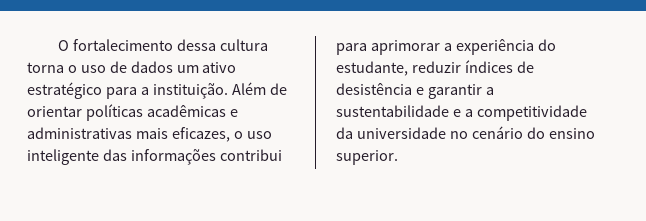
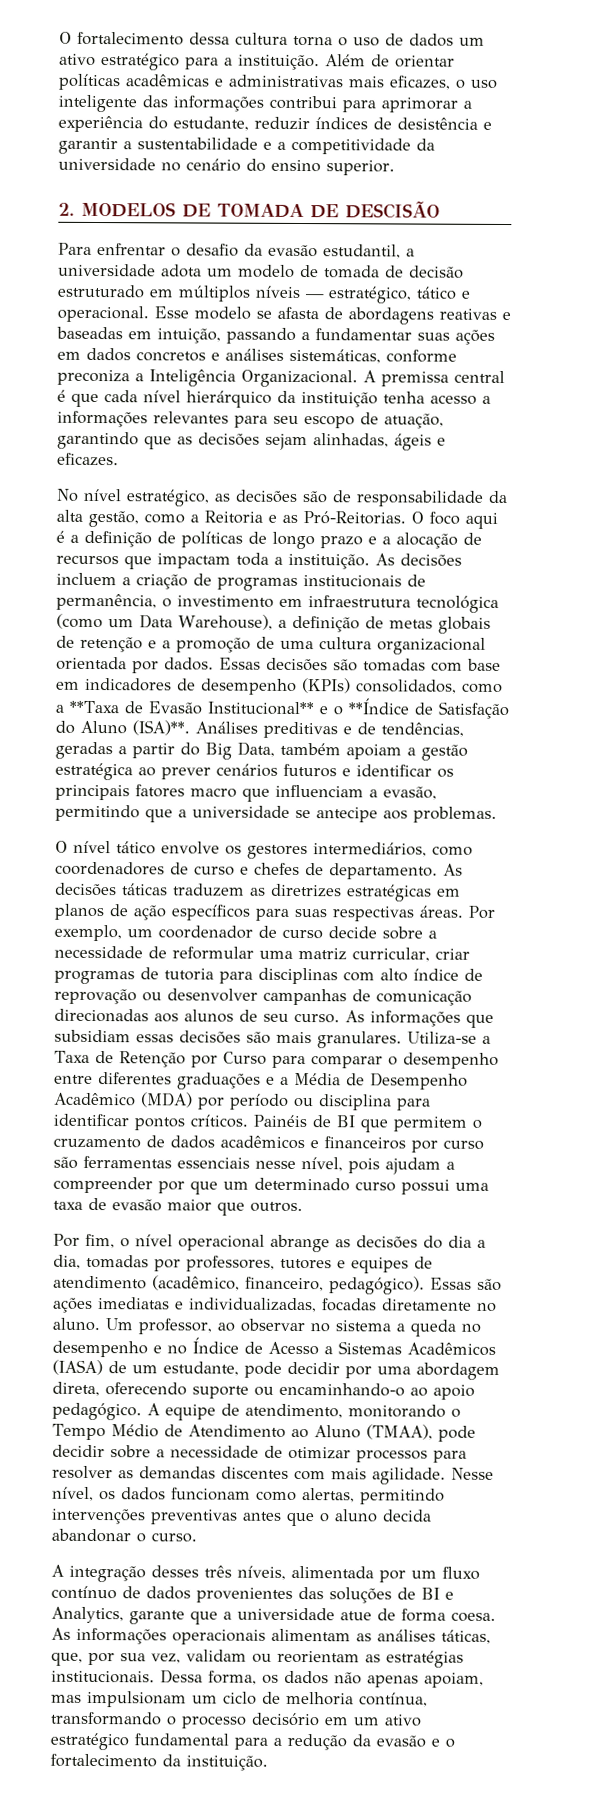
(398, 157) none -> [58,201,440,219] [58,242,415,259] [58,263,464,279] [57,284,470,304] [57,305,511,325] [56,326,495,345] [57,347,457,364] [57,369,505,388] [57,389,491,408] [57,410,444,429] [57,431,446,451] [57,452,119,467] [56,488,508,507] [56,509,498,529] [56,530,482,550] [56,552,462,570] [56,572,426,591] [56,593,499,613] [56,613,491,634] [56,635,486,655] [56,656,501,674] [56,677,503,695] [55,698,509,720] [55,720,464,739] [55,741,468,761] [55,762,454,781] [55,784,437,802] [55,804,497,823] [55,840,473,860] [55,861,463,880] [55,882,461,902] [54,903,495,922] [54,924,437,942] [54,945,470,962] [54,967,483,985] [54,988,472,1006] [54,1008,494,1028] [54,1029,491,1049] [54,1050,499,1069] [54,1072,468,1090] [54,1092,431,1111] [53,1113,482,1133] [53,1135,484,1153] [53,1155,455,1175] [53,1176,489,1195] [53,1197,303,1216] [53,1233,486,1253] [53,1254,433,1274] [53,1275,502,1295] [52,1297,497,1313] [52,1317,481,1337] [52,1337,496,1358] [52,1359,500,1380] [52,1381,475,1400] [52,1402,461,1421] [52,1423,476,1442] [52,1444,467,1463] [52,1465,494,1485] [52,1486,445,1505] [51,1508,432,1527] [51,1528,197,1543] [51,1564,480,1583] [51,1585,454,1604] [51,1606,496,1625] [51,1627,491,1645] [51,1649,464,1668] [51,1669,484,1688] [51,1690,428,1708] [50,1711,422,1729] [50,1732,455,1751] [50,1753,268,1771] // 2. MODELOS DE TOMADA DE DESCISÃO // Para enfrentar o desafio da evasão estudantil, a universidade adota um modelo de tomada de decisão estruturado em múltiplos níveis — estratégico, tático e operacional. Esse modelo se afasta de abordagens reativas e baseadas em intuição, passando a fundamentar suas ações em dados concretos e análises sistemáticas, conforme preconiza a Inteligência Organizacional. A premissa central é que cada nível hierárquico da instituição tenha acesso a informações relevantes para seu escopo de atuação, garantindo que as decisões sejam alinhadas, ágeis e eficazes. // No nível estratégico, as decisões são de responsabilidade da alta gestão, como a Reitoria e as Pró-Reitorias. O foco aqui é a definição de políticas de longo prazo e a alocação de recursos que impactam toda a instituição. As decisões incluem a criação de programas institucionais de permanência, o investimento em infraestrutura tecnológica (como um Data Warehouse), a definição de metas globais de retenção e a promoção de uma cultura organizacional orientada por dados. Essas decisões são tomadas com base em indicadores de desempenho (KPIs) consolidados, como a **Taxa de Evasão Institucional** e o **Índice de Satisfação do Aluno (ISA)**. Análises preditivas e de tendências, geradas a partir do Big Data, também apoiam a gestão estratégica ao prever cenários futuros e identificar os principais fatores macro que influenciam a evasão, permitindo que a universidade se antecipe aos problemas. // O nível tático envolve os gestores intermediários, como coordenadores de curso e chefes de departamento. As decisões táticas traduzem as diretrizes estratégicas em planos de ação específicos para suas respectivas áreas. Por exemplo, um coordenador de curso decide sobre a necessidade de reformular uma matriz curricular, criar programas de tutoria para disciplinas com alto índice de reprovação ou desenvolver campanhas de comunicação direcionadas aos alunos de seu curso. As informações que subsidiam essas decisões são mais granulares. Utiliza-se a Taxa de Retenção por Curso para comparar o desempenho entre diferentes graduações e a Média de Desempenho Acadêmico (MDA) por período ou disciplina para identificar pontos críticos. Painéis de BI que permitem o cruzamento de dados acadêmicos e financeiros por curso são ferramentas essenciais nesse nível, pois ajudam a compreender por que um determinado curso possui uma taxa de evasão maior que outros. // Por fim, o nível operacional abrange as decisões do dia a dia, tomadas por professores, tutores e equipes de atendimento (acadêmico, financeiro, pedagógico). Essas são ações imediatas e individualizadas, focadas diretamente no aluno. Um professor, ao observar no sistema a queda no desempenho e no Índice de Acesso a Sistemas Acadêmicos (IASA) de um estudante, pode decidir por uma abordagem direta, oferecendo suporte ou encaminhando-o ao apoio pedagógico. A equipe de atendimento, monitorando o Tempo Médio de Atendimento ao Aluno (TMAA), pode decidir sobre a necessidade de otimizar processos para resolver as demandas discentes com mais agilidade. Nesse nível, os dados funcionam como alertas, permitindo intervenções preventivas antes que o aluno decida abandonar o curso. // A integração desses três níveis, alimentada por um fluxo contínuo de dados provenientes das soluções de BI e Analytics, garante que a universidade atue de forma coesa. As informações operacionais alimentam as análises táticas, que, por sua vez, validam ou reorientam as estratégias institucionais. Dessa forma, os dados não apenas apoiam, mas impulsionam um ciclo de melhoria contínua, transformando o processo decisório em um ativo estratégico fundamental para a redução da evasão e o fortalecimento da instituição.

